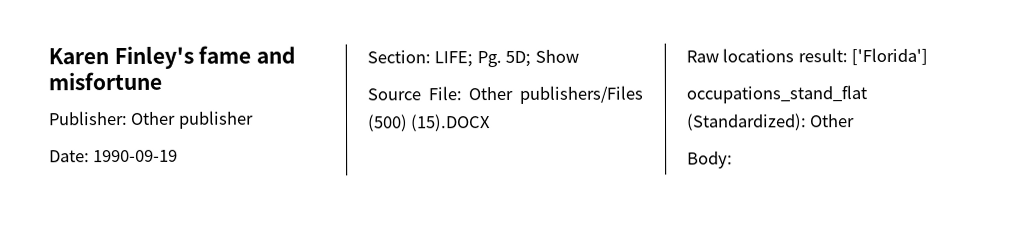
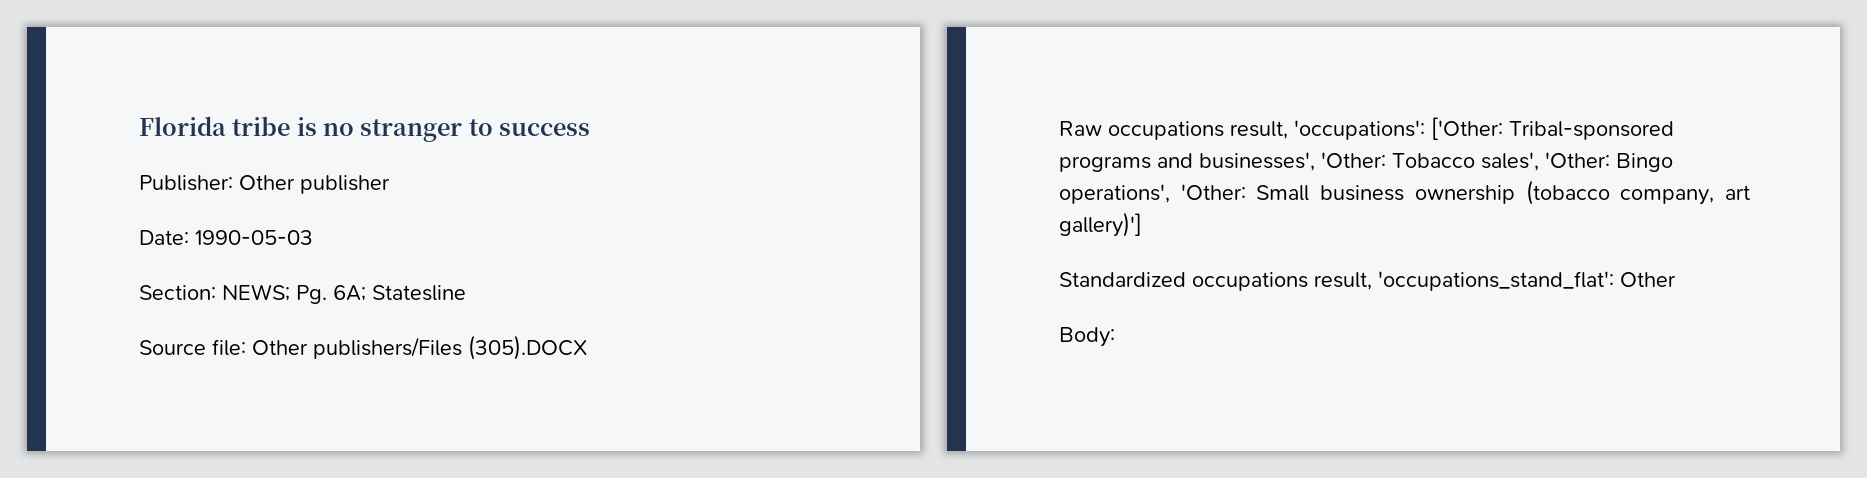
[48,45,297,70] [48,71,162,91] Karen Finley's fame and misfortune -> [139,116,591,142] Florida tribe is no stranger to success
[93,149,179,163] 1990-09-19 -> [195,230,313,245] 1990-05-03
[434,49,579,68] LIFE; Pg. 5D; Show -> [222,284,466,304] NEWS; Pg. 6A; Statesline
[427,86,462,101] File: -> [212,339,246,356] file:
[367,114,492,132] (500) (15).DOCX -> [468,335,587,360] (305).DOCX
[722,47,929,66] [686,85,867,104] [686,113,807,131] locations result: ['Florida'] // occupations_stand_flat (Standardized): -> [1108,117,1674,140] [1059,152,1673,172] [1059,180,1750,205] [1059,212,1142,237] [1059,271,1614,291] occupations result, 'occupations': ['Other: Tribal-sponsored programs and businesses', 'Other: Tobacco sales', 'Other: Bingo operations', 'Other: Small business ownership (tobacco company, art gallery)'] // Standardized occupations result, 'occupations_stand_flat':

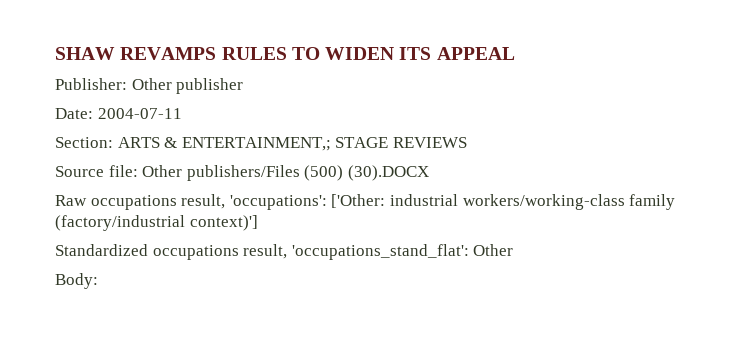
[139,116,591,142] Florida tribe is no stranger to success -> [55,47,515,60] SHAW REVAMPS RULES TO WIDEN ITS APPEAL
[195,230,313,245] 1990-05-03 -> [97,108,182,119] 2004-07-11
[222,284,466,304] NEWS; Pg. 6A; Statesline -> [117,137,467,151] ARTS & ENTERTAINMENT,; STAGE REVIEWS
[468,335,587,360] (305).DOCX -> [304,165,429,181] (500) (30).DOCX
[1509,121,1674,140] [1059,152,1673,172] [1059,180,1750,205] [1059,212,1142,237] Tribal-sponsored programs and businesses', 'Other: Tobacco sales', 'Other: Bingo operations', 'Other: Small business ownership (tobacco company, art gallery)'] -> [389,194,676,210] [55,215,258,231] industrial workers/working-class family (factory/industrial context)']

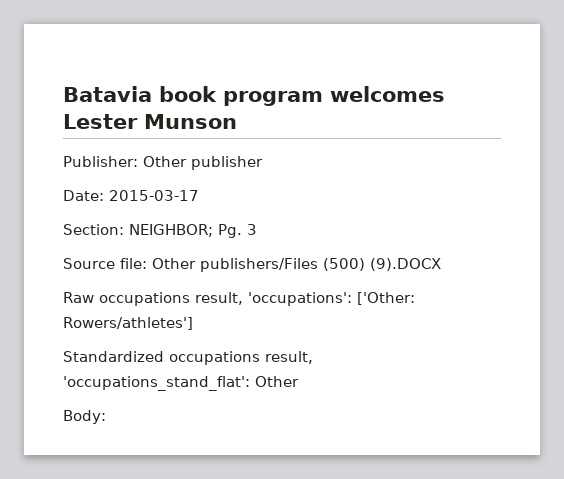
[55,47,515,60] SHAW REVAMPS RULES TO WIDEN ITS APPEAL -> [63,86,445,106] [63,114,237,129] Batavia book program welcomes Lester Munson
[97,108,182,119] 2004-07-11 -> [109,190,199,201] 2015-03-17
[117,137,467,151] ARTS & ENTERTAINMENT,; STAGE REVIEWS -> [129,224,257,238] NEIGHBOR; Pg. 3
[347,165,429,181] (30).DOCX -> [369,258,441,271] (9).DOCX
[389,194,676,210] [55,215,258,231] industrial workers/working-class family (factory/industrial context)'] -> [63,317,193,330] Rowers/athletes']

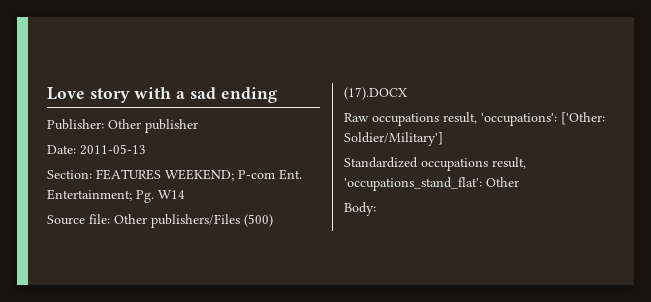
[63,86,445,106] [63,114,237,129] Batavia book program welcomes Lester Munson -> [47,87,277,103] Love story with a sad ending
[109,190,199,201] 2015-03-17 -> [80,144,146,155] 2011-05-13
[129,224,257,238] NEIGHBOR; Pg. 3 -> [96,169,302,181] [47,189,185,203] FEATURES WEEKEND; P-com Ent. Entertainment; Pg. W14
[369,258,441,271] (9).DOCX -> [344,87,408,100] (17).DOCX
[63,317,193,330] Rowers/athletes'] -> [344,132,443,146] Soldier/Military']

